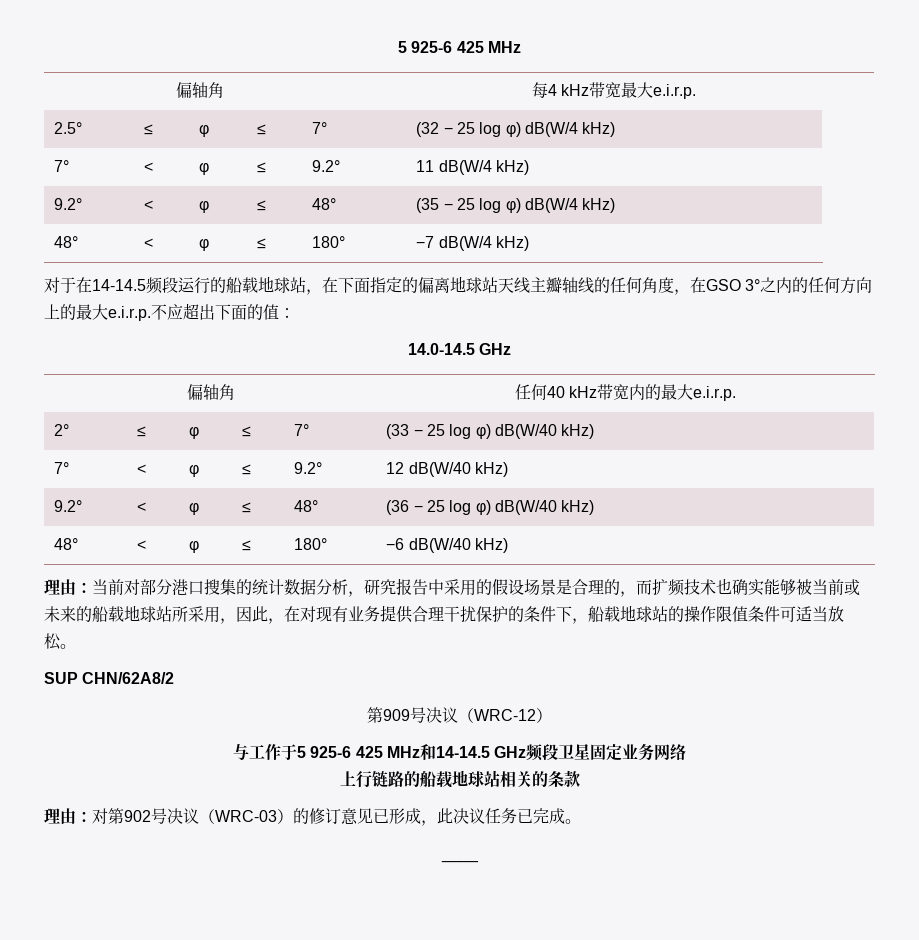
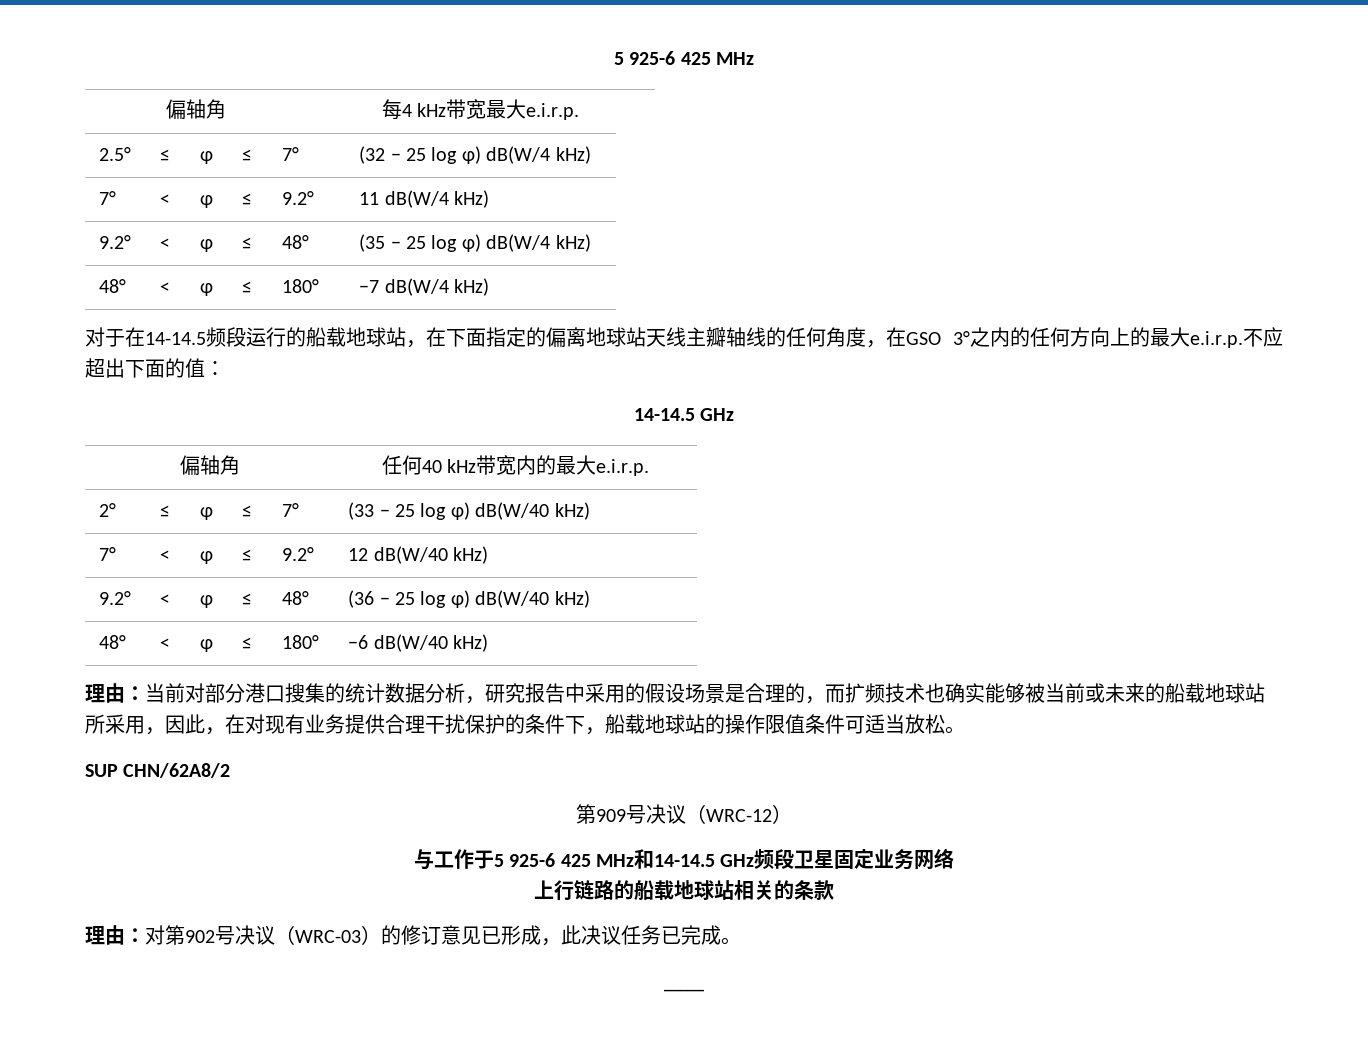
[407,343,475,355] 14.0-14.5 -> [633,408,695,421] 14-14.5

